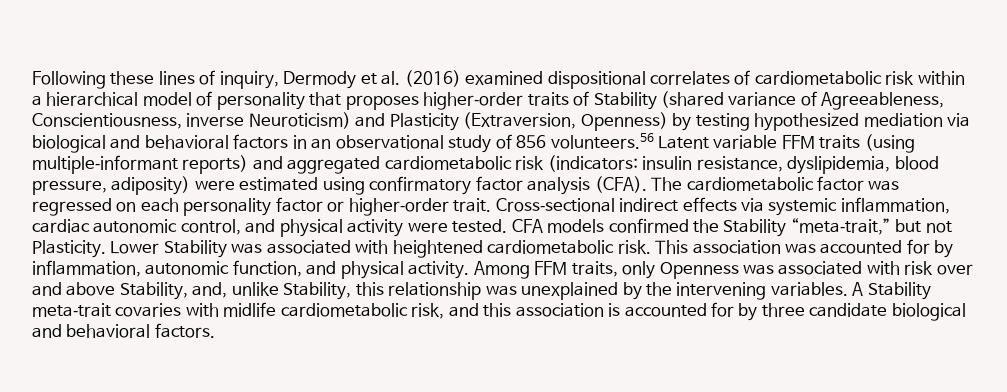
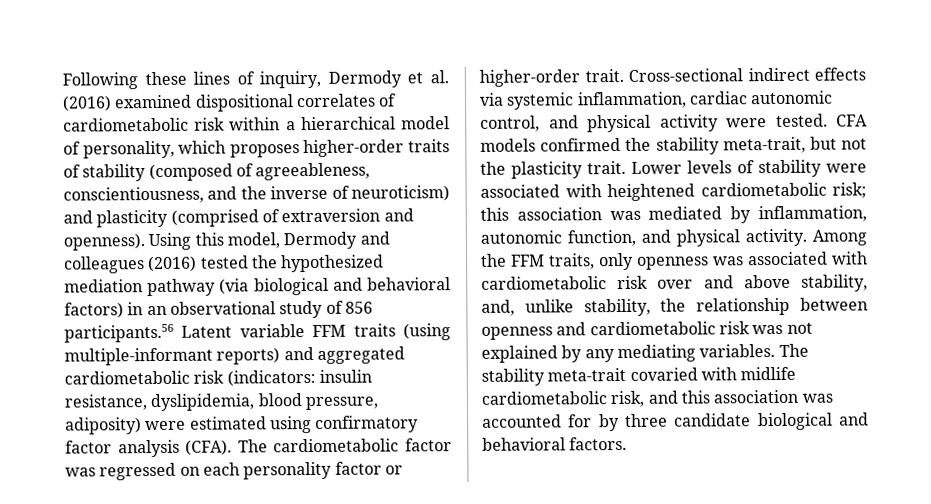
[216,92,342,110] personality that -> [82,140,227,159] personality, which
[593,91,945,110] [32,112,970,131] [32,134,289,153] Stability (shared variance of Agreeableness, Conscientiousness, inverse Neuroticism) and Plasticity (Extraversion, Openness) by testing hypothesized mediation via biological and behavioral factors -> [82,162,371,182] [63,185,450,204] [63,208,414,228] [63,231,390,251] [64,254,385,274] [64,277,451,297] [64,302,124,319] stability (composed of agreeableness, conscientiousness, and the inverse of neuroticism) and plasticity (comprised of extraversion and openness). Using this model, Dermody and colleagues (2016) tested the hypothesized mediation pathway (via biological and behavioral factors)
[550,133,654,149] volunteers.56 -> [64,323,174,343] participants.56
[723,218,952,237] [32,239,930,258] Stability “meta‐trait,” but not Plasticity. Lower Stability was associated with heightened cardiometabolic risk. This association was accounted for -> [655,136,868,155] [480,159,867,179] [480,182,867,202] [480,206,723,221] stability meta‐trait, but not the plasticity trait. Lower levels of stability were associated with heightened cardiometabolic risk; this association was mediated
(530, 270) none -> [481,253,507,267] the
[659,261,900,279] Openness was associated with -> [637,251,868,270] [481,276,607,290] openness was associated with cardiometabolic
[119,282,188,300] Stability, -> [801,274,868,292] stability,
[283,282,931,300] [32,303,182,317] Stability, this relationship was unexplained by the intervening variables. A Stability meta‐trait covaries -> [583,297,868,317] [481,321,813,340] [481,343,809,363] [481,367,698,386] stability, the relationship between openness and cardiometabolic risk was not explained by any mediating variables. The stability meta‐trait covaried
[608,303,621,317] is -> [801,393,833,403] was

